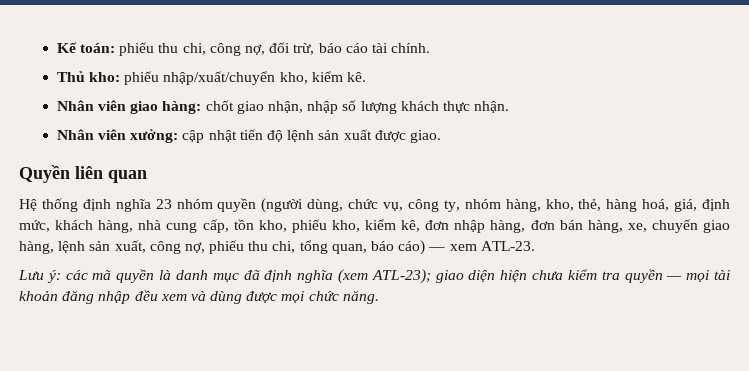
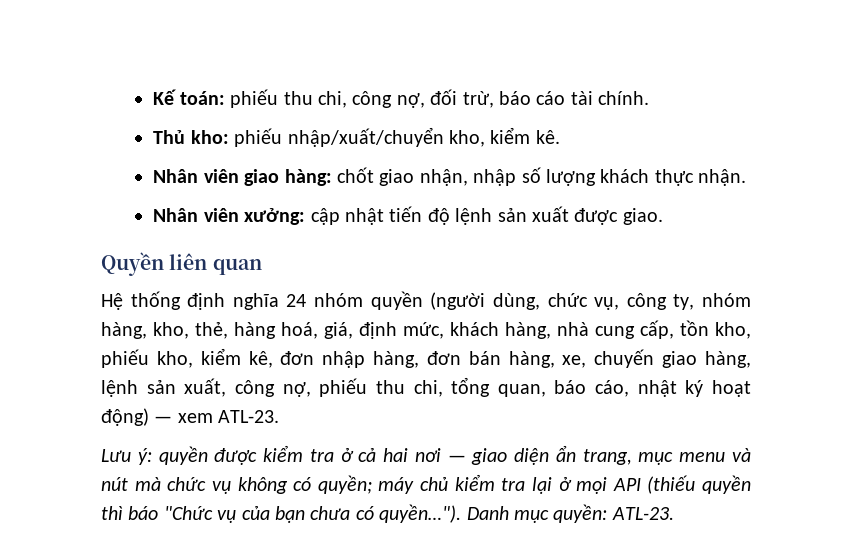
[155,199,172,209] 23 -> [286,294,307,307] 24
[398,240,426,255] cáo) -> [595,380,751,397] [101,408,149,426] cáo, nhật ký hoạt động)
[65,269,731,284] [19,290,379,304] các mã quyền là danh mục đã định nghĩa (xem ATL-23); giao diện hiện chưa kiểm tra quyền — mọi tài khoản đăng nhập đều xem và dùng được mọi chức năng. -> [158,445,751,465] [101,474,751,494] [101,504,674,523] quyền được kiểm tra ở cả hai nơi — giao diện ẩn trang, mục menu và nút mà chức vụ không có quyền; máy chủ kiểm tra lại ở mọi API (thiếu quyền thì báo "Chức vụ của bạn chưa có quyền…"). Danh mục quyền: ATL-23.

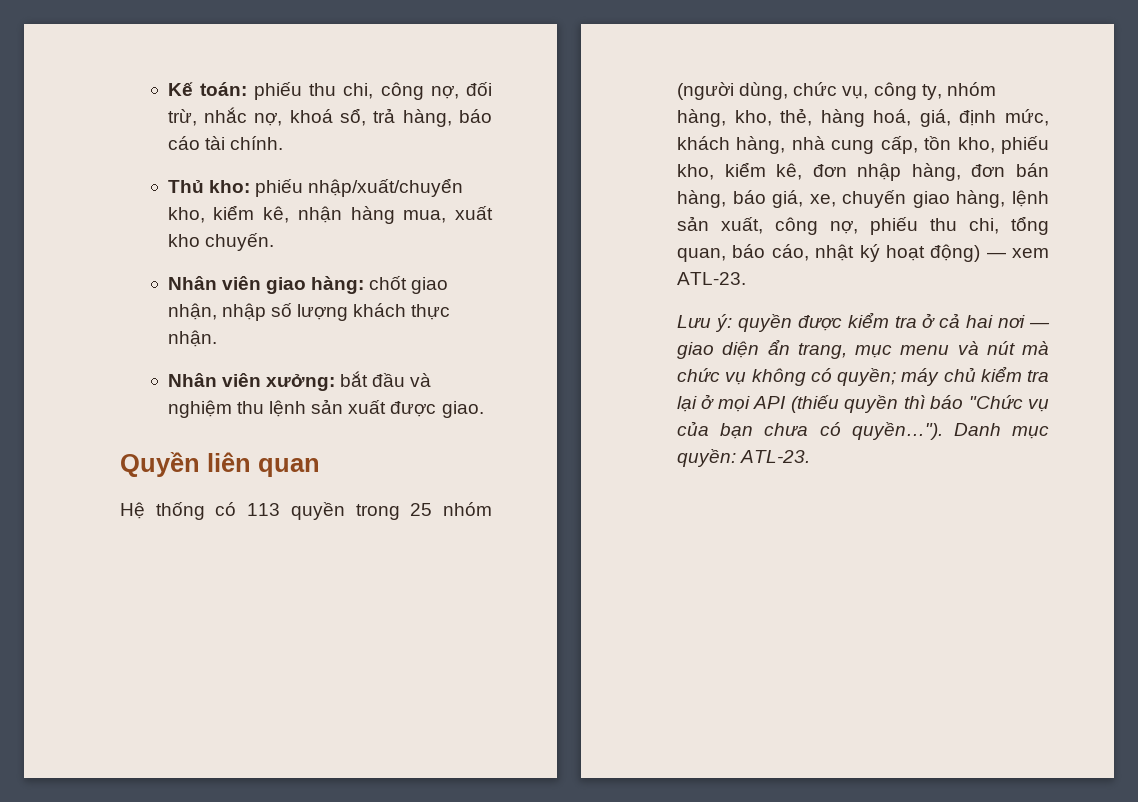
(494, 99) none -> [204,107,452,127] nhắc nợ, khoá sổ, trả hàng,
[535,130,560,144] kê. -> [263,206,493,224] [167,233,274,251] kê, nhận hàng mua, xuất kho chuyến.
[310,206,450,225] cập nhật tiến độ -> [340,371,432,387] [167,400,264,418] bắt đầu và nghiệm thu
[187,291,423,310] định nghĩa 24 nhóm quyền -> [215,502,492,520] có 113 quyền trong 25 nhóm
(555, 359) none -> [732,190,804,208] báo giá,

